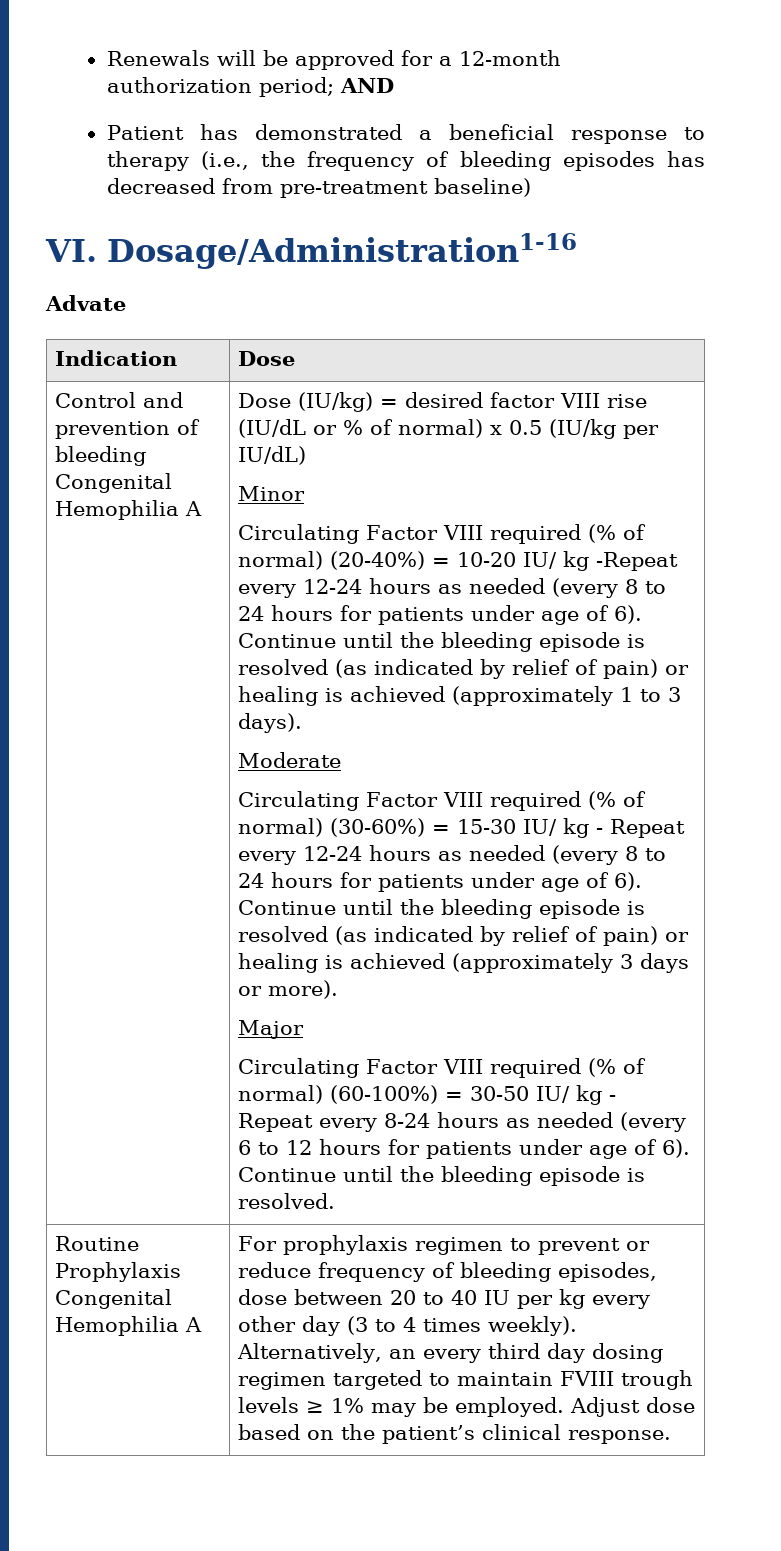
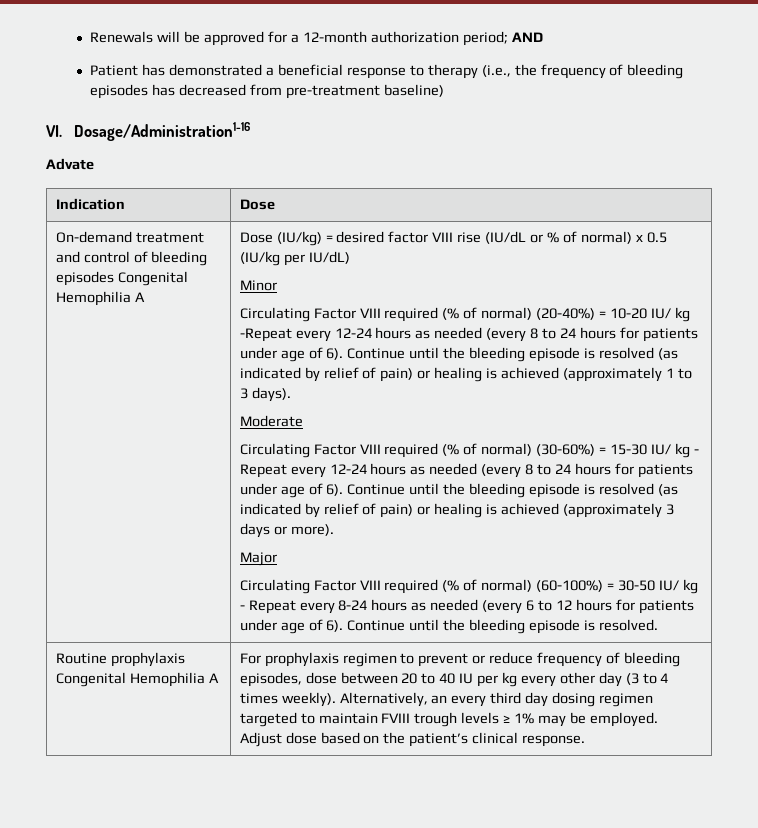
[55,392,184,408] [55,419,201,439] [55,446,147,466] Control and prevention of bleeding -> [55,231,204,243] [55,251,208,266] [55,271,114,286] On-demand treatment and control of bleeding episodes
[55,1262,182,1282] Prophylaxis -> [110,652,185,667] prophylaxis

